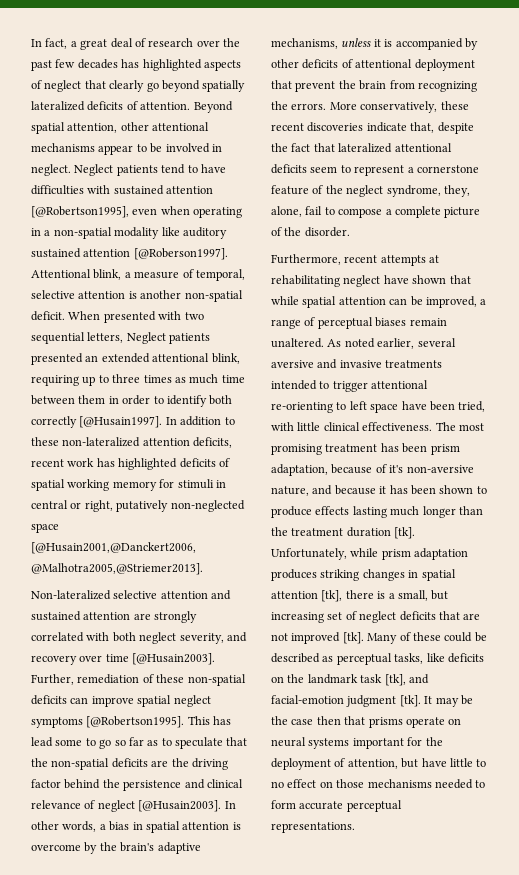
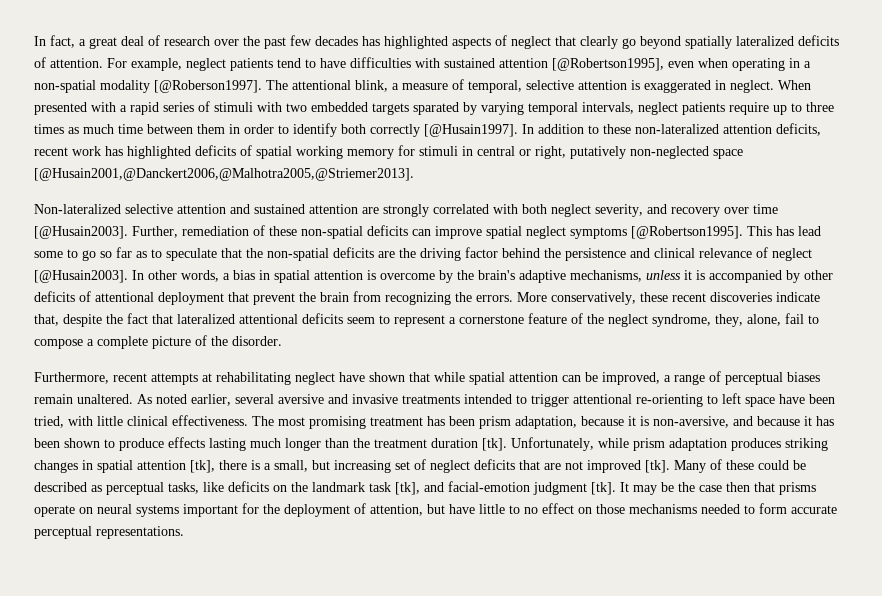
[193,101,233,113] [31,122,210,134] [31,143,222,155] [31,164,114,176] Beyond spatial attention, other attentional mechanisms appear to be involved in neglect. Neglect -> [107,58,226,71] For example, neglect
[161,227,227,239] [31,248,228,260] [31,269,91,278] like auditory sustained attention [@Roberson1997]. Attentional -> [154,80,351,93] [@Roberson1997]. The attentional
[140,290,243,302] [31,311,204,323] [31,332,211,344] [31,353,240,365] [31,375,79,386] another non-spatial deficit. When presented with two sequential letters, Neglect patients presented an extended attentional blink, requiring -> [644,80,811,93] [34,101,769,115] exaggerated in neglect. When presented with a rapid series of stimuli with two embedded targets sparated by varying temporal intervals, neglect patients require
[375,464,474,473] [271,486,309,496] of it's non-aversive nature, -> [628,416,729,428] it is non-aversive,

